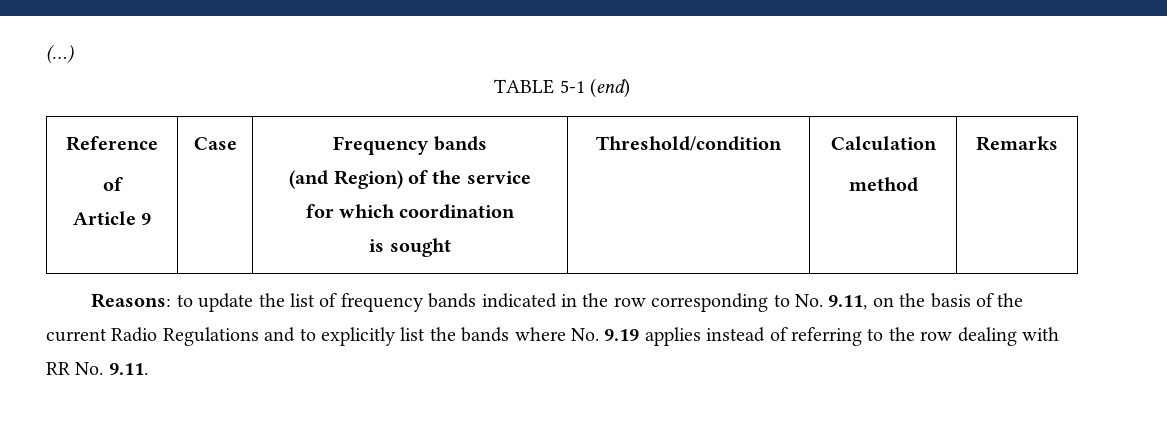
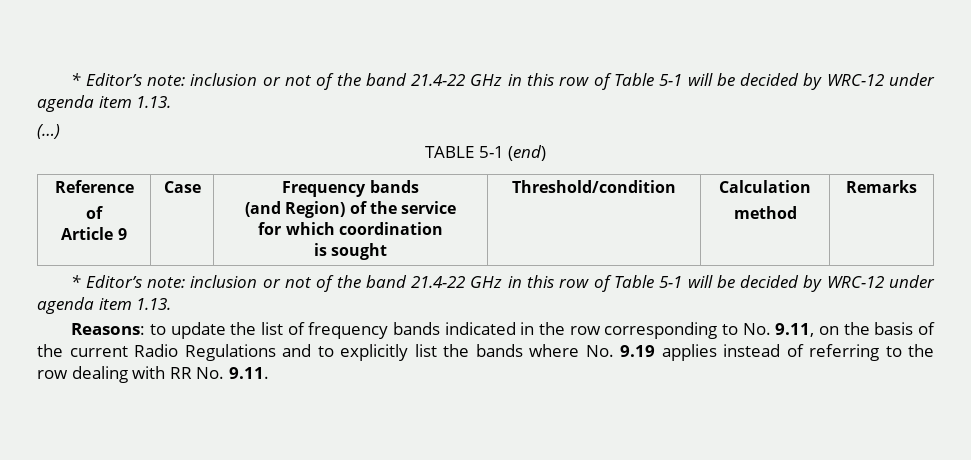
(46, 54) none -> [71,73,936,90] [37,95,172,112] * Editor’s note: inclusion or not of the band 21.4-22 GHz in this row of Table 5-1 will be decided by WRC-12 under agenda item 1.13. //
(1058, 143) none -> [71,275,936,292] [37,297,172,314] // * Editor’s note: inclusion or not of the band 21.4-22 GHz in this row of Table 5-1 will be decided by WRC-12 under agenda item 1.13.

